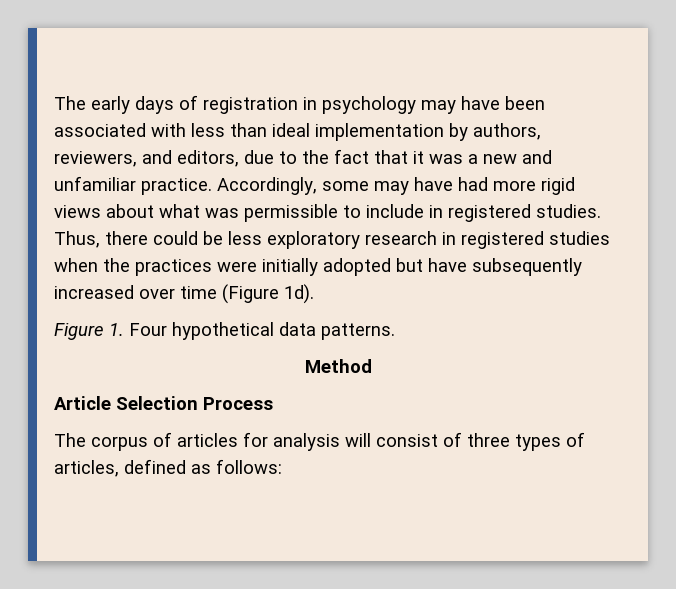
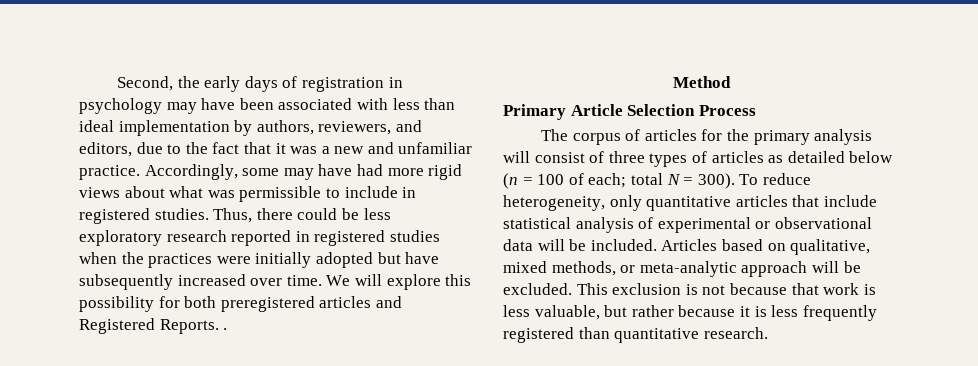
[54,96,86,110] The -> [117,76,200,91] Second, the
(437, 238) none -> [231,230,292,246] reported
[180,284,314,304] [54,322,395,340] time (Figure 1d). // Figure 1. Four hypothetical data patterns. -> [286,274,472,290] [79,296,402,312] [79,318,228,334] time. We will explore this possibility for both preregistered articles and Registered Reports. .
(372, 366) none -> [503,104,566,120] Primary
(268, 439) none -> [727,129,810,145] the primary
[54,459,282,477] articles, defined as follows: -> [711,151,894,163] [503,173,811,189] [503,195,877,211] [503,217,872,233] [503,239,871,255] [503,261,861,277] [503,283,876,295] [503,305,877,321] [503,327,768,343] articles as detailed below (n = 100 of each; total N = 300). To reduce heterogeneity, only quantitative articles that include statistical analysis of experimental or observational data will be included. Articles based on qualitative, mixed methods, or meta-analytic approach will be excluded. This exclusion is not because that work is less valuable, but rather because it is less frequently registered than quantitative research.

